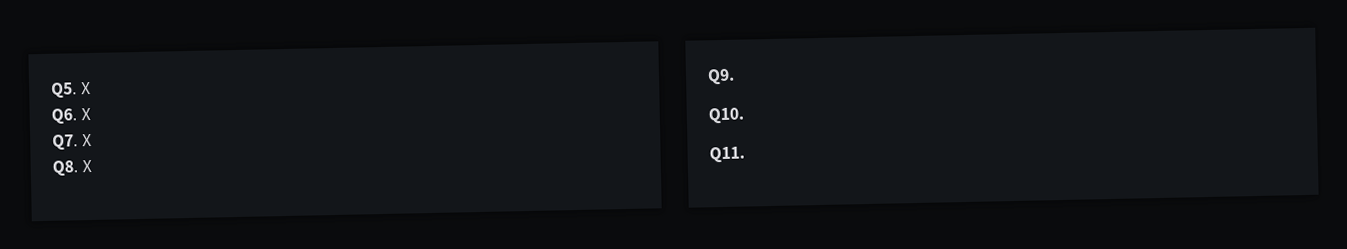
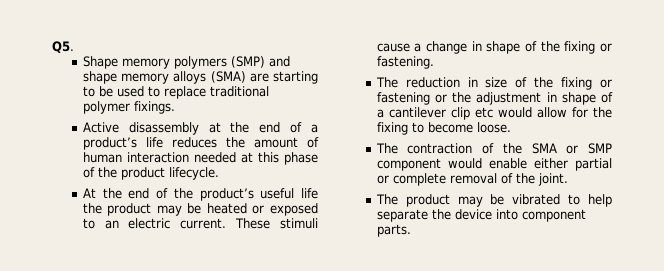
[80,82,91,95] [51,108,91,125] [52,133,92,151] [52,159,92,177] [707,68,735,86] [708,107,744,125] [709,146,745,164] X // Q6. X // Q7. X // Q8. X // Q9. // Q10. // Q11. -> [82,56,290,69] [82,71,318,84] [82,86,269,99] [82,101,175,114] [82,122,318,135] [82,137,319,150] [82,152,318,165] [82,167,219,180] [82,188,318,201] [82,203,318,216] [82,218,318,229] [376,41,612,54] [376,56,434,69] [375,77,612,90] [376,92,613,105] [376,107,612,120] [376,122,511,135] [375,143,612,154] [376,158,612,171] [376,173,568,186] [375,194,612,207] [376,209,586,222] [376,224,411,237] // Shape memory polymers (SMP) and shape memory alloys (SMA) are starting to be used to replace traditional polymer fixings. // Active disassembly at the end of a product’s life reduces the amount of human interaction needed at this phase of the product lifecycle. // At the end of the product’s useful life the product may be heated or exposed to an electric current. These stimuli cause a change in shape of the fixing or fastening. // The reduction in size of the fixing or fastening or the adjustment in shape of a cantilever clip etc would allow for the fixing to become loose. // The contraction of the SMA or SMP component would enable either partial or complete removal of the joint. // The product may be vibrated to help separate the device into component parts.

